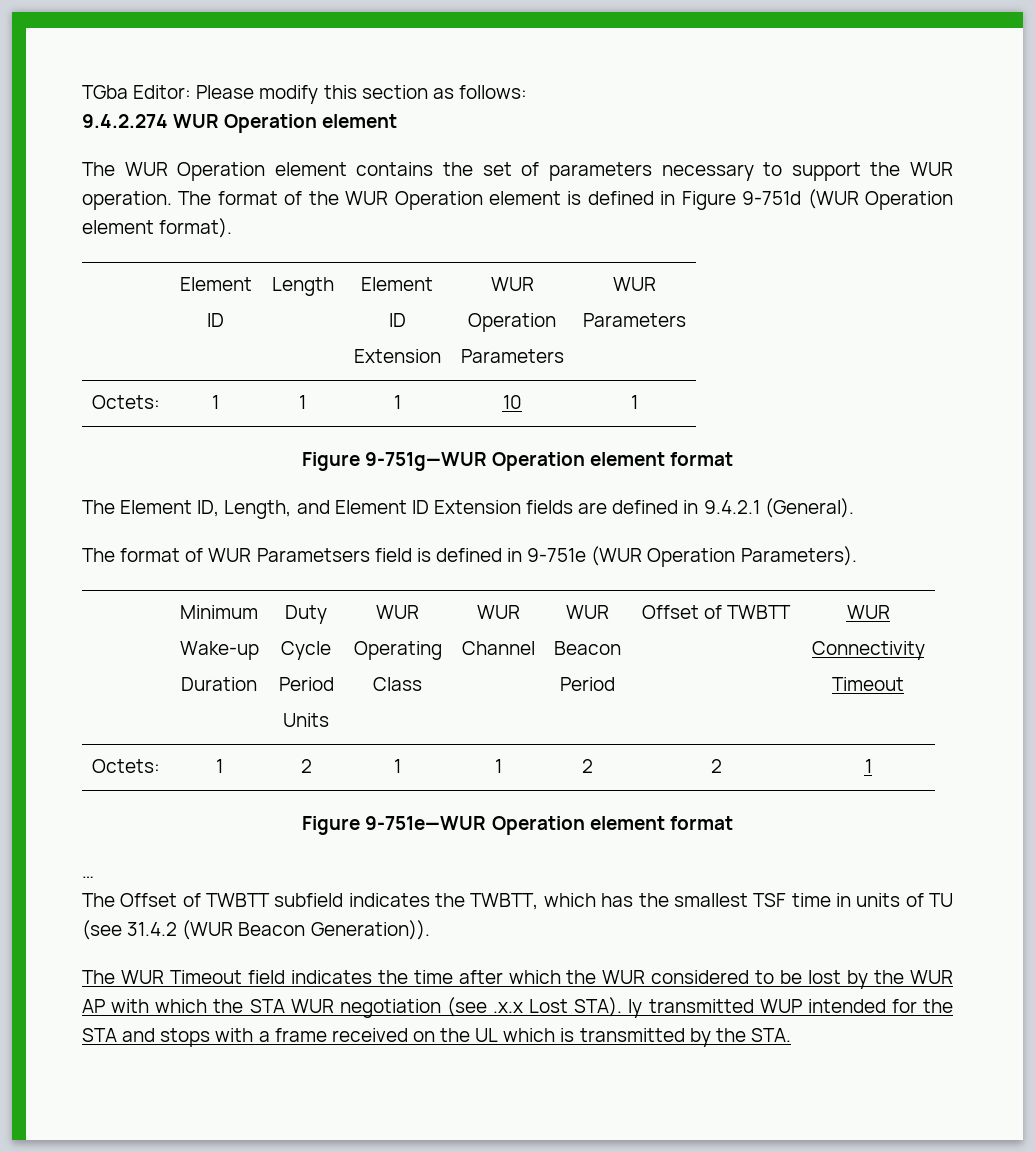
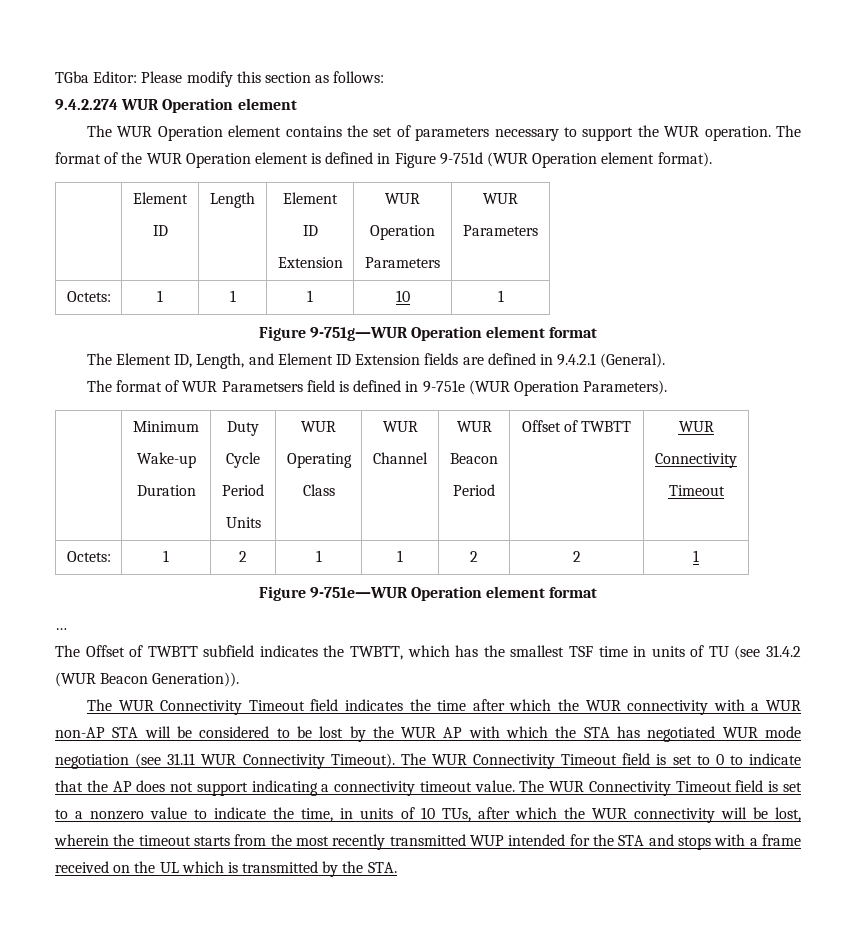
(164, 977) none -> [160,700,243,715] Connectivity
(646, 977) none -> [627,699,801,715] [55,726,192,738] connectivity with a WUR non-AP STA will be
[290,997,643,1018] WUR negotiation (see .x.x Lost STA). ly -> [617,726,801,742] [55,753,801,769] [55,780,802,796] [55,807,801,823] [54,834,386,850] has negotiated WUR mode negotiation (see 31.11 WUR Connectivity Timeout). The WUR Connectivity Timeout field is set to 0 to indicate that the AP does not support indicating a connectivity timeout value. The WUR Connectivity Timeout field is set to a nonzero value to indicate the time, in units of 10 TUs, after which the WUR connectivity will be lost, wherein the timeout starts from the most recently

